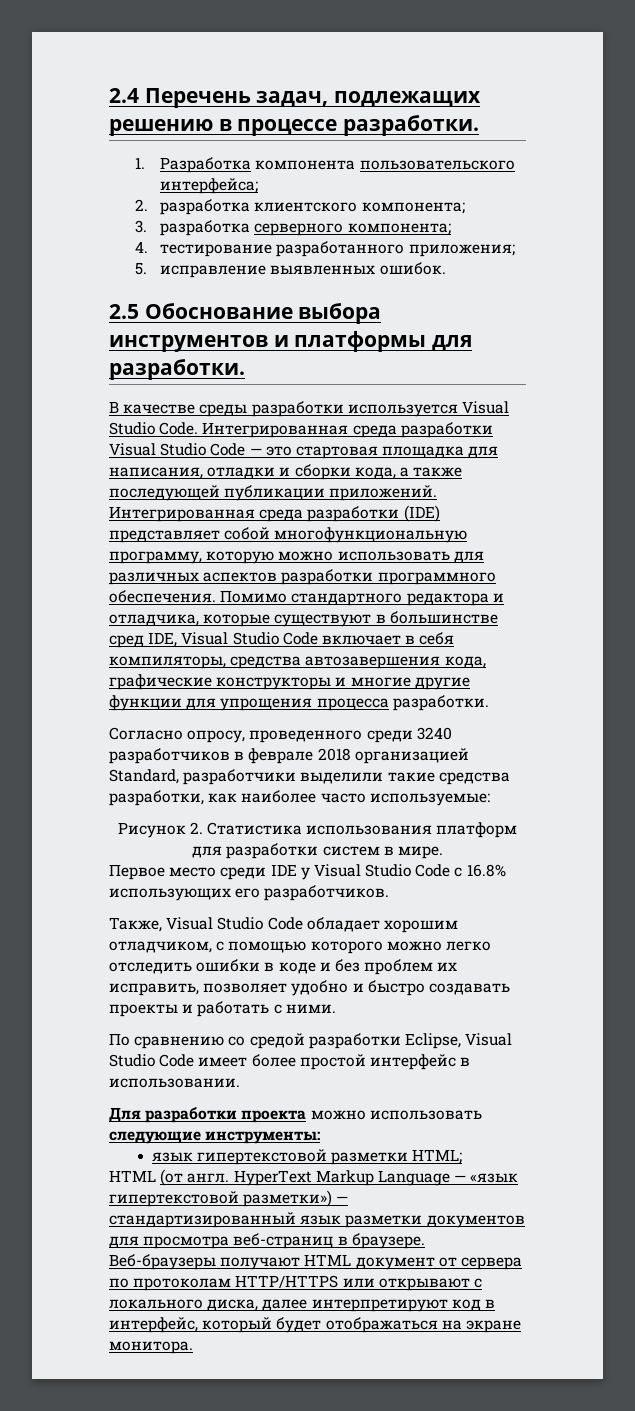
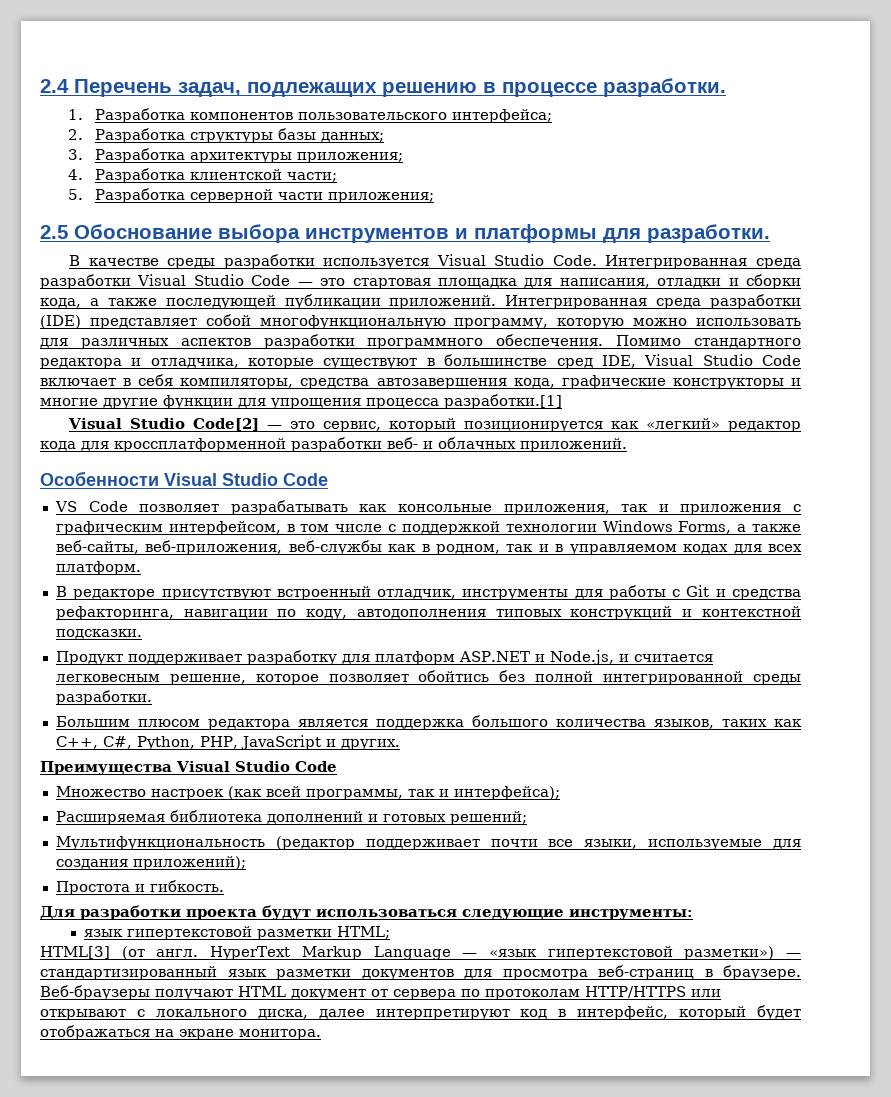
[255,160,356,170] компонента -> [190,112,294,120] компонентов
[160,199,465,215] [134,220,451,236] [134,241,515,257] [134,262,446,278] разработка клиентского компонента; // 3. разработка серверного компонента; // 4. тестирование разработанного приложения; // 5. исправление выявленных ошибок. -> [95,128,385,143] [67,148,404,163] [67,168,338,183] [67,188,435,203] Разработка структуры базы данных; // 3. Разработка архитектуры приложения; // 4. Разработка клиентской части; // 5. Разработка серверной части приложения;
[392,695,489,711] [109,727,452,743] [109,748,469,764] [109,769,510,785] [109,790,490,806] [117,822,518,838] [192,843,443,859] [109,864,506,880] [109,885,390,901] [109,917,458,933] [109,941,491,954] [109,959,458,975] [109,980,510,996] [109,1001,336,1017] [109,1033,513,1049] [109,1054,471,1070] [109,1078,240,1088] разработки. // Согласно опросу, проведенного среди 3240 разработчиков в феврале 2018 организацией Standard, разработчики выделили такие средства разработки, как наиболее часто используемые: // Рисунок 2. Статистика использования платформ для разработки систем в мире. // Первое место среди IDE у Visual Studio Code с 16.8% использующих его разработчиков. // Также, Visual Studio Code обладает хорошим отладчиком, с помощью которого можно легко отследить ошибки в коде и без проблем их исправить, позволяет удобно и быстро создавать проекты и работать с ними. // По сравнению со средой разработки Eclipse, Visual Studio Code имеет более простой интерфейс в использовании. -> [444,394,562,409] [68,418,801,432] [40,437,627,452] [40,471,328,486] [54,500,802,515] [55,520,802,535] [55,540,803,555] [55,561,141,575] [55,585,801,600] [55,606,802,620] [55,629,142,639] [55,650,713,665] [55,670,802,685] [55,690,152,705] [55,715,802,730] [55,735,400,750] [40,761,337,775] [55,786,560,800] [55,810,527,825] [55,836,802,850] [55,856,246,870] [55,880,224,895] разработки.[1] // Visual Studio Code[2] — это сервис, который позиционируется как «легкий» редактор кода для кроссплатформенной разработки веб- и облачных приложений. // Особенности Visual Studio Code // VS Code позволяет разрабатывать как консольные приложения, так и приложения с графическим интерфейсом, в том числе с поддержкой технологии Windows Forms, а также веб-сайты, веб-приложения, веб-службы как в родном, так и в управляемом кодах для всех платформ. // В редакторе присутствуют встроенный отладчик, инструменты для работы с Git и средства рефакторинга, навигации по коду, автодополнения типовых конструкций и контекстной подсказки. // Продукт поддерживает разработку для платформ ASP.NET и Node.js, и считается легковесным решение, которое позволяет обойтись без полной интегрированной среды разработки. // Большим плюсом редактора является поддержка большого количества языков, таких как C++, C#, Python, PHP, JavaScript и других. // Преимущества Visual Studio Code // Множество настроек (как всей программы, так и интерфейса); // Расширяемая библиотека дополнений и готовых решений; // Мультифункциональность (редактор поддерживает почти все языки, используемые для создания приложений); // Простота и гибкость.
[310,1110,482,1120] можно использовать -> [262,905,457,920] будут использоваться
[109,1170,156,1182] HTML -> [40,946,110,959] HTML[3]

